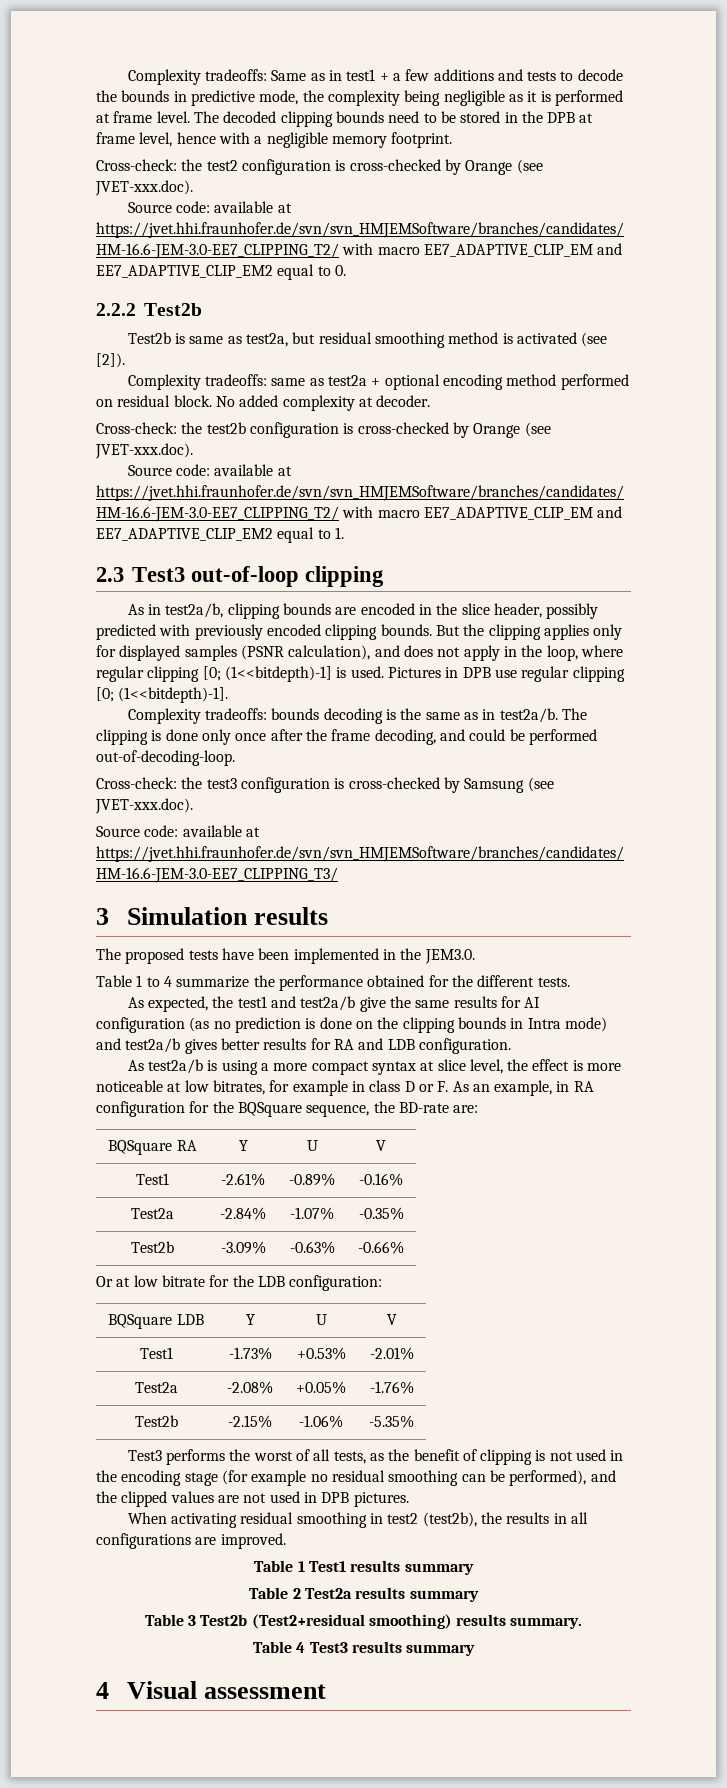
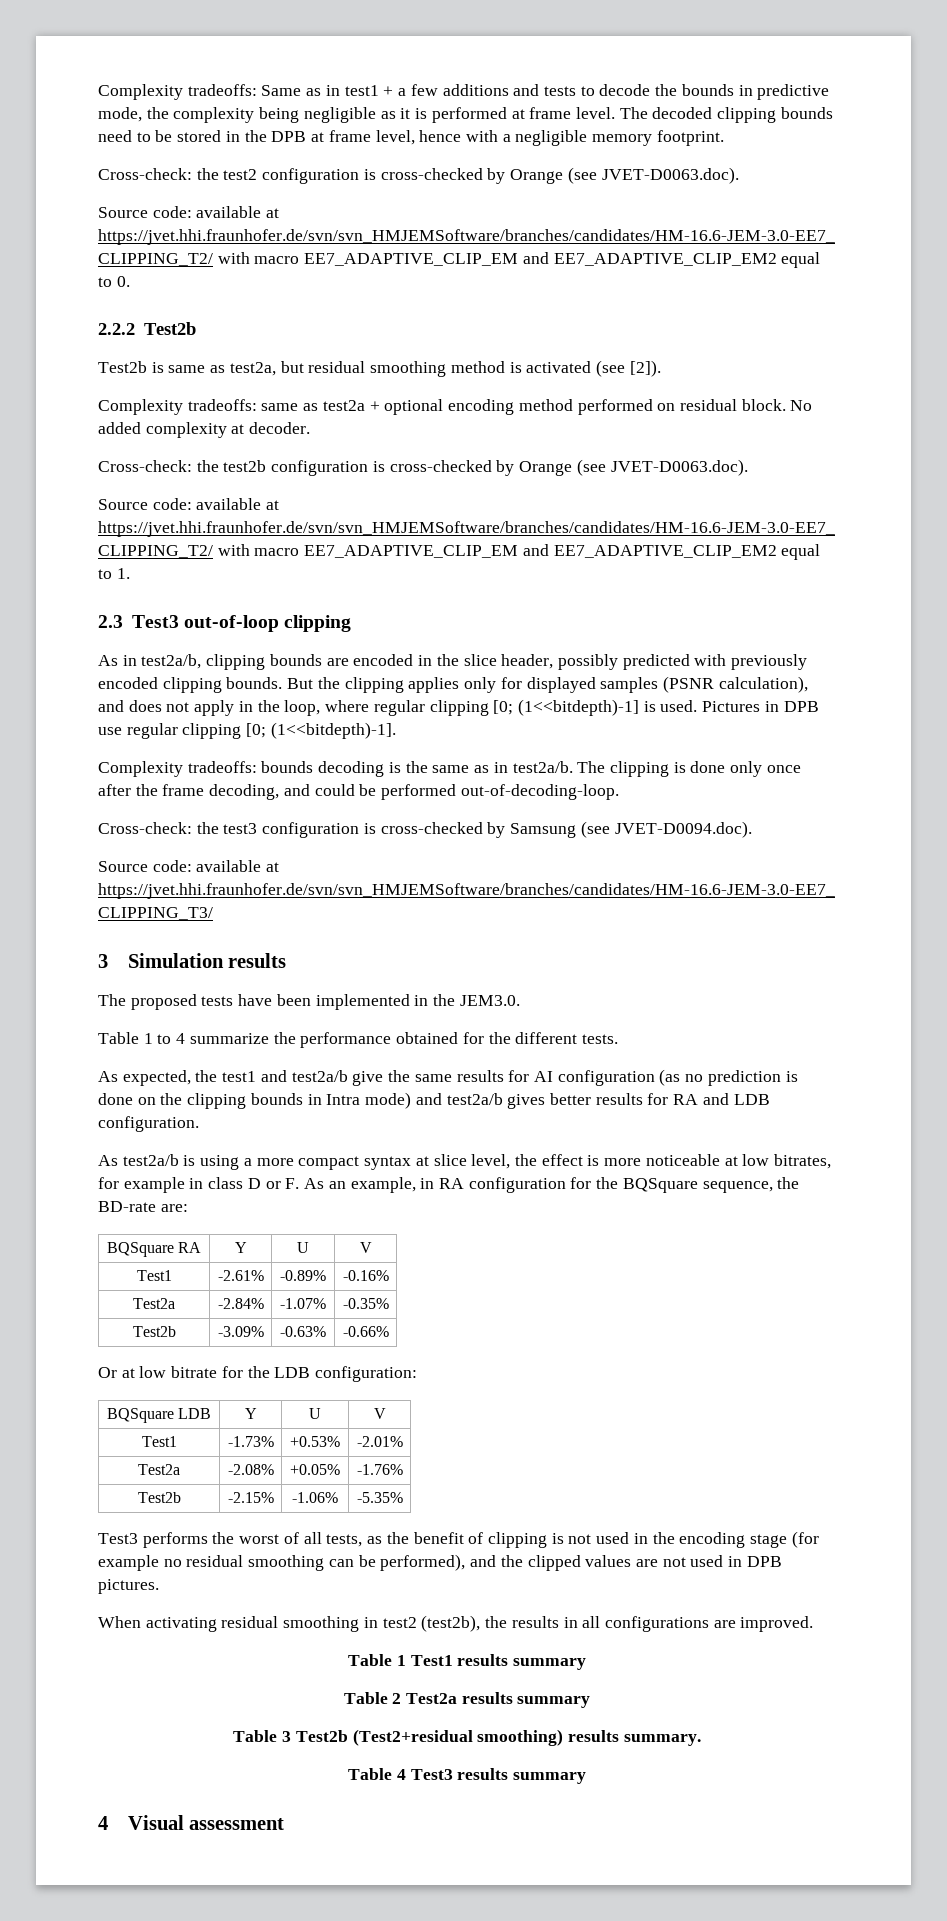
[95,180,193,196] JVET-xxx.doc). -> [601,167,739,184] JVET-D0063.doc).
[95,443,193,459] JVET-xxx.doc). -> [610,459,748,476] JVET-D0063.doc).
[95,798,193,814] JVET-xxx.doc). -> [614,821,752,838] JVET-D0094.doc).

